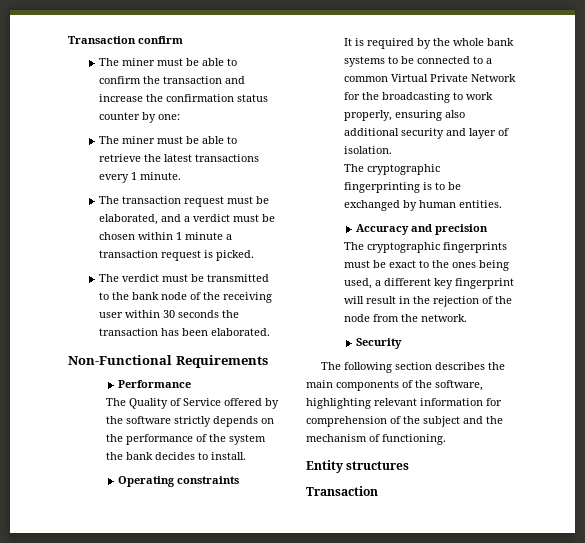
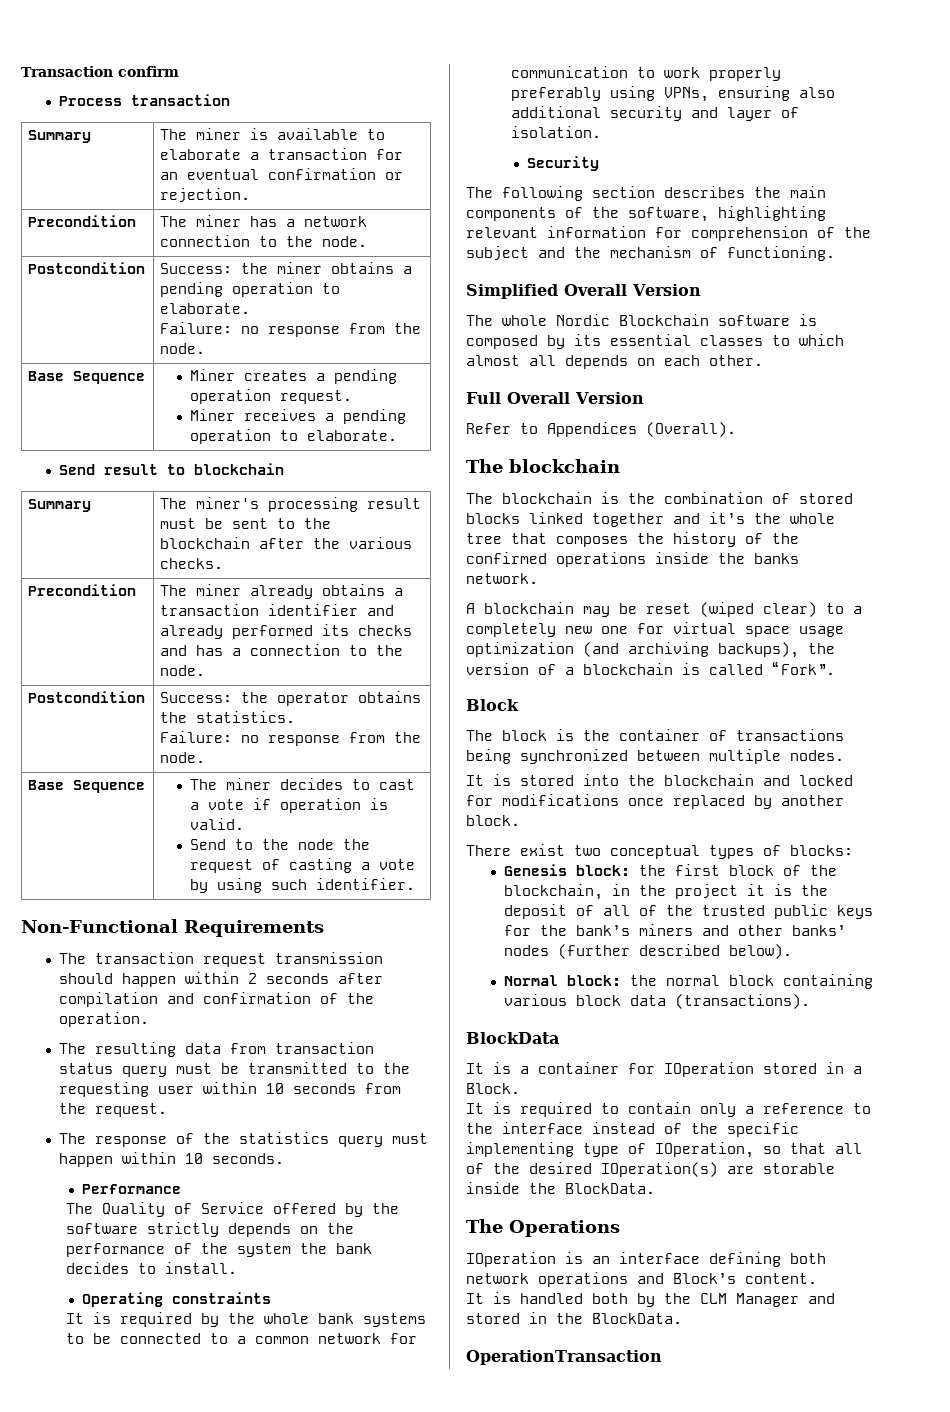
[98,58,237,66] [98,76,245,84] [98,94,268,102] [98,112,180,123] [98,136,237,144] [98,154,259,162] [98,172,181,183] [98,196,269,207] [98,214,275,225] [98,232,232,240] [98,250,254,261] [98,274,159,282] The miner must be able to confirm the transaction and increase the confirmation status counter by one: // The miner must be able to retrieve the latest transactions every 1 minute. // The transaction request must be elaborated, and a verdict must be chosen within 1 minute a transaction request is picked. // The verdict -> [59,94,231,106] [28,130,92,143] [160,128,386,140] [160,148,404,160] [160,168,404,180] [160,188,251,203] [28,215,137,227] [160,215,368,227] [160,235,368,247] [28,262,146,274] [160,262,413,274] [160,282,341,297] [160,303,251,314] [160,322,422,337] [160,343,206,354] [28,371,146,384] [189,369,397,384] [189,389,352,404] [189,409,406,424] [189,429,397,444] [59,463,285,475] [28,499,92,512] [160,497,422,512] [160,518,332,529] [160,537,413,549] [160,558,224,569] [28,584,137,596] [160,584,404,599] [160,604,395,616] [160,624,413,639] [160,644,404,656] [160,665,206,676] [28,691,146,703] [160,691,422,706] [160,711,296,723] [160,731,422,746] [160,752,206,763] [28,780,146,793] [189,778,415,790] [189,798,388,813] [189,818,244,830] [189,839,370,850] [189,858,415,873] [189,878,415,893] [21,919,324,937] [59,952,384,967] [59,972,384,987] [59,992,375,1007] [59,1012,150,1027] [59,1042,375,1057] [59,1063,168,1077] Process transaction // Summary | The miner is available to elaborate a transaction for an eventual confirmation or rejection. // Precondition | The miner has a network connection to the node. // Postcondition | Success: the miner obtains a pending operation to elaborate. // Failure: no response from the node. // Base Sequence | Miner creates a pending operation request. // Miner receives a pending operation to elaborate. // Send result to blockchain // Summary | The miner's processing result must be sent to the blockchain after the various checks. // Precondition | The miner already obtains a transaction identifier and already performed its checks and has a connection to the node. // Postcondition | Success: the operator obtains the statistics. // Failure: no response from the node. // Base Sequence | The miner decides to cast a vote if operation is valid. // Send to the node the request of casting a vote by using such identifier. // Non-Functional Requirements // The transaction request transmission should happen within 2 seconds after compilation and confirmation of the operation. // The resulting data from transaction status query
[131,292,272,303] [98,310,239,318] [98,328,270,336] [68,355,268,368] bank node of the receiving user within 30 seconds the transaction has been elaborated. // Non-Functional Requirements -> [59,1082,402,1097] [59,1103,168,1117] [59,1132,429,1147] [59,1152,285,1167] requesting user within 10 seconds from the request. // The response of the statistics query must happen within 10 seconds.
[390,74,516,82] [343,92,493,103] [343,110,392,121] Virtual Private Network for the broadcasting to work properly, -> [317,1333,417,1344] [510,66,781,81] [510,86,709,102] network for communication to work properly preferably using VPNs,
[343,164,440,175] [343,182,461,193] [343,200,502,211] [355,224,488,235] [343,242,507,253] [343,260,509,271] [343,278,514,289] [343,296,512,307] [343,314,467,322] // The cryptographic fingerprinting is to be exchanged by human entities. // Accuracy and precision // The cryptographic fingerprints must be exact to the ones being used, a different key fingerprint will result in the rejection of the node from the network. -> (601, 132) none
[306,460,410,473] [306,486,378,496] Entity structures // Transaction -> [466,284,701,299] [466,314,817,326] [466,334,844,349] [466,355,763,369] [466,392,644,404] [466,422,736,437] [466,459,620,473] [466,492,853,504] [466,512,835,527] [466,532,799,547] [466,552,799,567] [466,573,538,584] [466,602,862,617] [466,622,844,637] [466,642,835,658] [466,661,835,675] [466,699,519,711] [466,729,844,741] [466,749,844,764] [466,774,853,786] [466,794,844,809] [466,815,520,826] [466,844,853,859] [504,864,838,876] [504,884,829,900] [504,904,874,919] [504,924,847,936] [504,944,793,959] [504,974,874,989] [504,994,811,1009] [466,1032,559,1044] [466,1062,862,1077] [466,1083,520,1094] [466,1102,871,1117] [466,1122,799,1137] [466,1142,862,1158] [466,1162,835,1177] [466,1182,655,1194] [466,1219,620,1237] [466,1252,826,1267] [466,1272,817,1287] [466,1292,835,1307] [466,1312,682,1324] [466,1350,662,1365] Simplified Overall Version // The whole Nordic Blockchain software is composed by its essential classes to which almost all depends on each other. // Full Overall Version // Refer to Appendices (Overall). // The blockchain // The blockchain is the combination of stored blocks linked together and it’s the whole tree that composes the history of the confirmed operations inside the banks network. // A blockchain may be reset (wiped clear) to a completely new one for virtual space usage optimization (and archiving backups), the version of a blockchain is called “Fork”. // Block // The block is the container of transactions being synchronized between multiple nodes. // It is stored into the blockchain and locked for modifications once replaced by another block. // There exist two conceptual types of blocks: // Genesis block: the first block of the blockchain, in the project it is the deposit of all of the trusted public keys for the bank’s miners and other banks’ nodes (further described below). // Normal block: the normal block containing various block data (transactions). // BlockData // It is a container for IOperation stored in a Block. // It is required to contain only a reference to the interface instead of the specific implementing type of IOperation, so that all of the desired IOperation(s) are storable inside the BlockData. // The Operations // IOperation is an interface defining both network operations and Block’s content. // It is handled both by the CLM Manager and stored in the BlockData. // OperationTransaction

